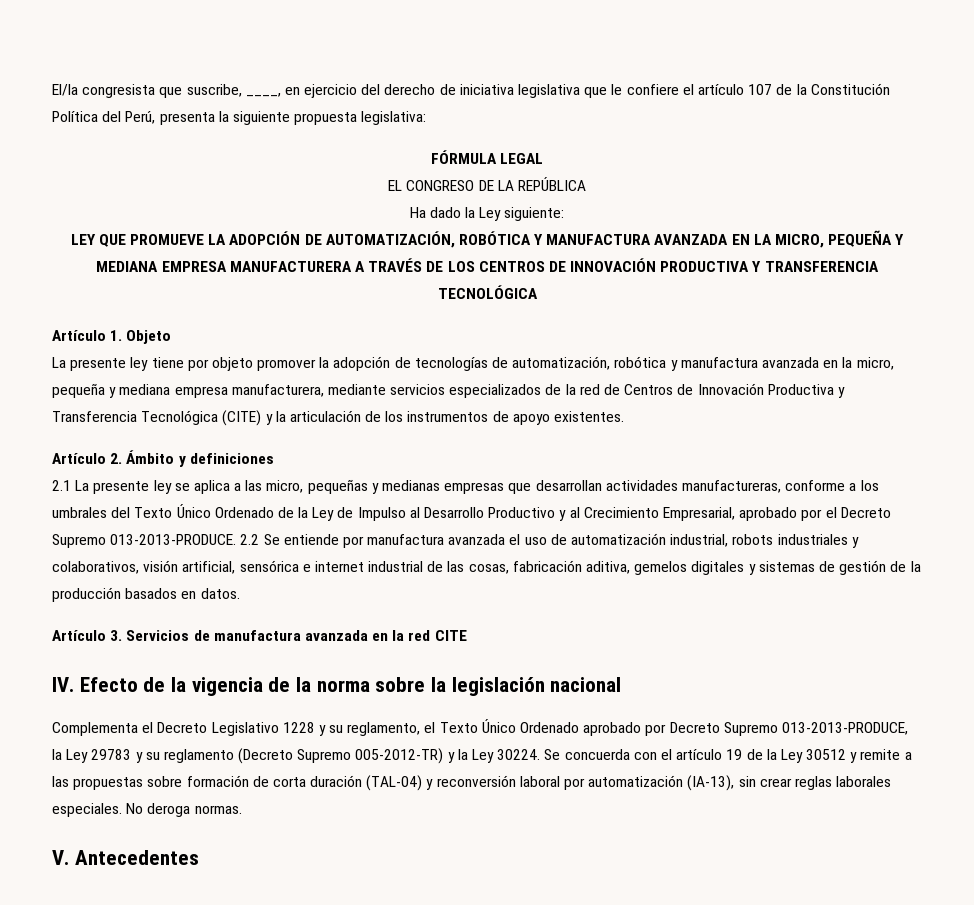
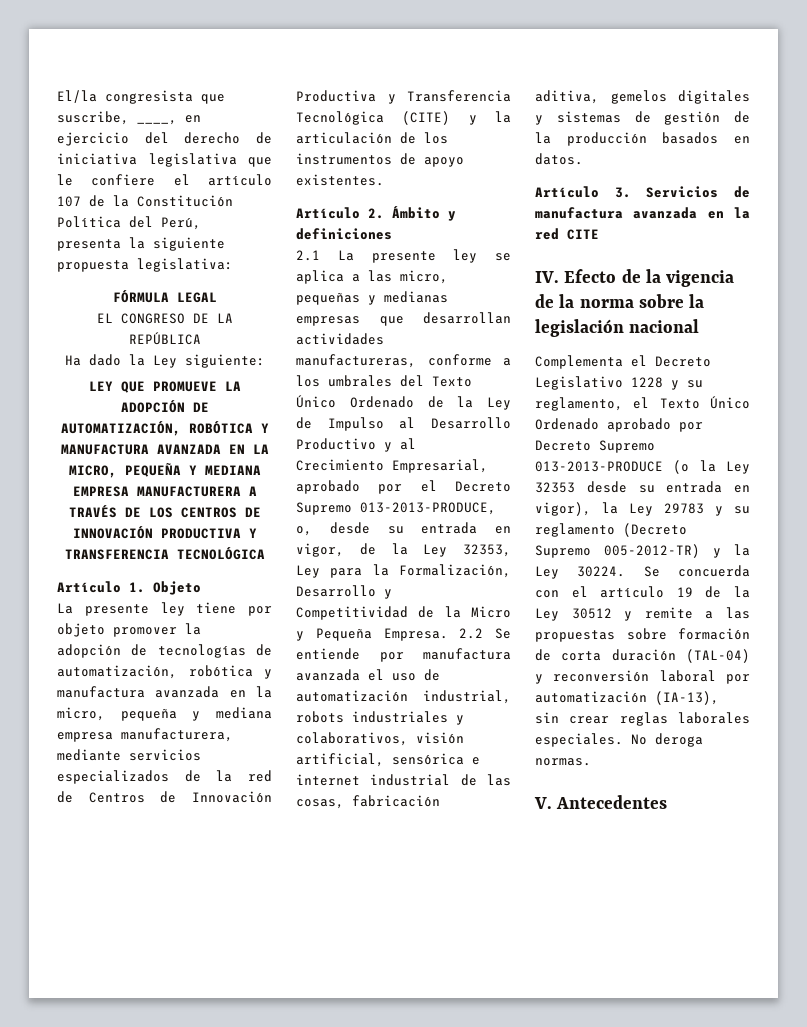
[110,534,237,545] 013-2013-PRODUCE. -> [360,502,496,515] [296,522,511,536] [296,543,511,557] [296,564,511,578] [296,585,392,599] [296,606,511,620] [296,628,448,641] 013-2013-PRODUCE, o, desde su entrada en vigor, de la Ley 32353, Ley para la Formalización, Desarrollo y Competitividad de la Micro y Pequeña Empresa.
[781,722,908,735] 013-2013-PRODUCE, -> [535,460,750,474] [535,481,750,493] [535,502,591,516] 013-2013-PRODUCE (o la Ley 32353 desde su entrada en vigor),

